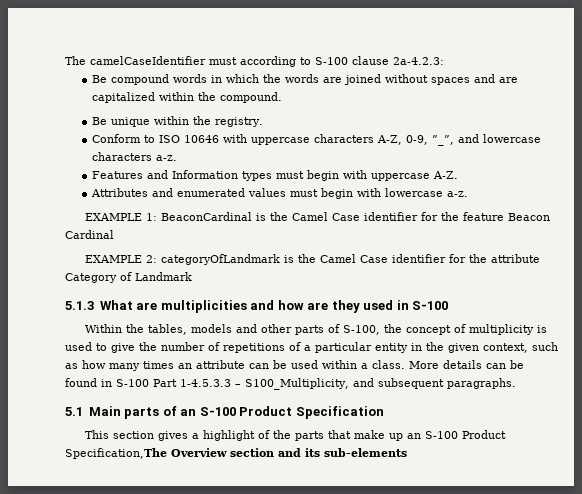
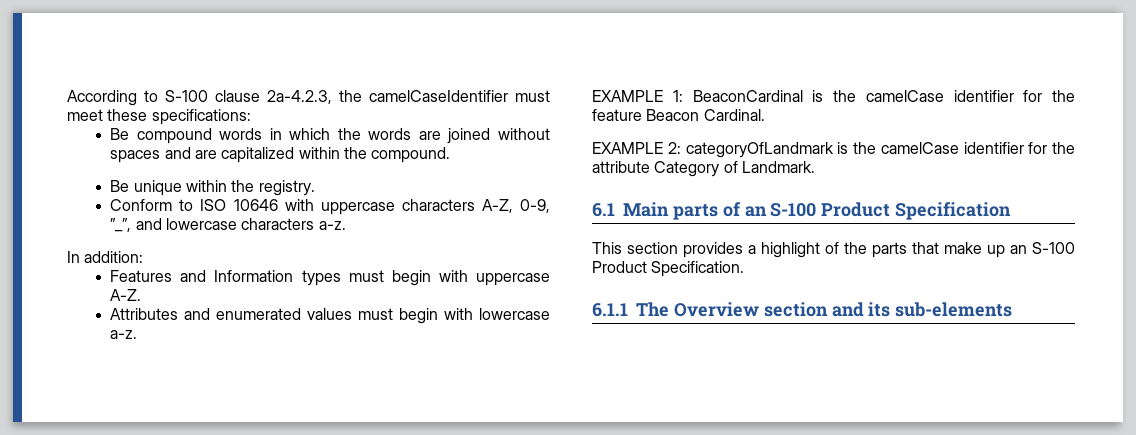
[65,56,444,67] The camelCaseIdentifier must according to S-100 clause 2a-4.2.3: -> [67,90,550,106] [67,109,251,125] According to S-100 clause 2a-4.2.3, the camelCaseIdentifier must meet these specifications:
(177, 158) none -> [67,251,144,263] // In addition:
[291,212,360,221] Camel Case -> [865,90,944,102] camelCase
[65,230,114,239] Cardinal -> [703,109,765,121] Cardinal.
[319,254,388,263] Camel Case -> [880,142,959,154] camelCase
[135,272,192,281] [65,300,449,313] [84,324,547,335] [65,342,558,353] [65,360,524,371] [65,378,516,390] [65,407,83,416] Landmark // 5.1.3 What are multiplicities and how are they used in S-100 // Within the tables, models and other parts of S-100, the concept of multiplicity is used to give the number of repetitions of a particular entity in the given context, such as how many times an attribute can be used within a class. More details can be found in S-100 Part 1-4.5.3.3 – S100_Multiplicity, and subsequent paragraphs. // 5.1 -> [741,161,815,173] [592,203,615,217] Landmark. // 6.1
[157,431,188,441] gives -> [683,242,743,258] provides
[65,448,167,459] Specification,The -> [651,261,745,277] [592,302,669,317] Specification. // 6.1.1 The

